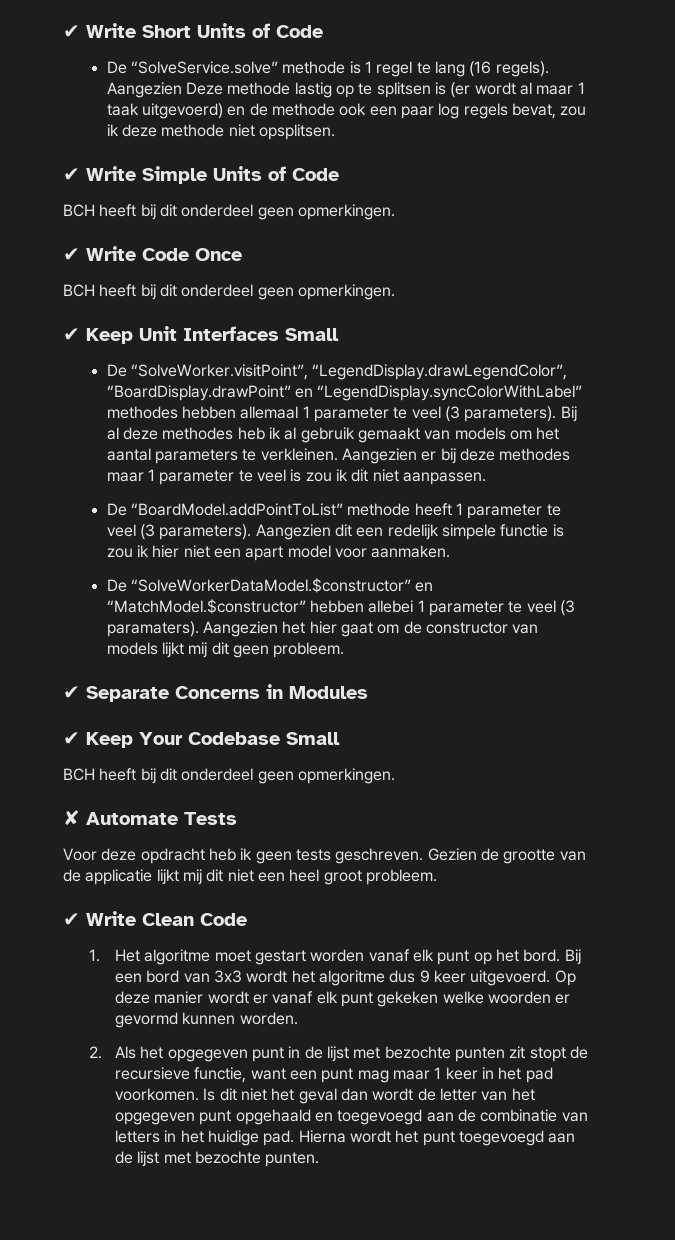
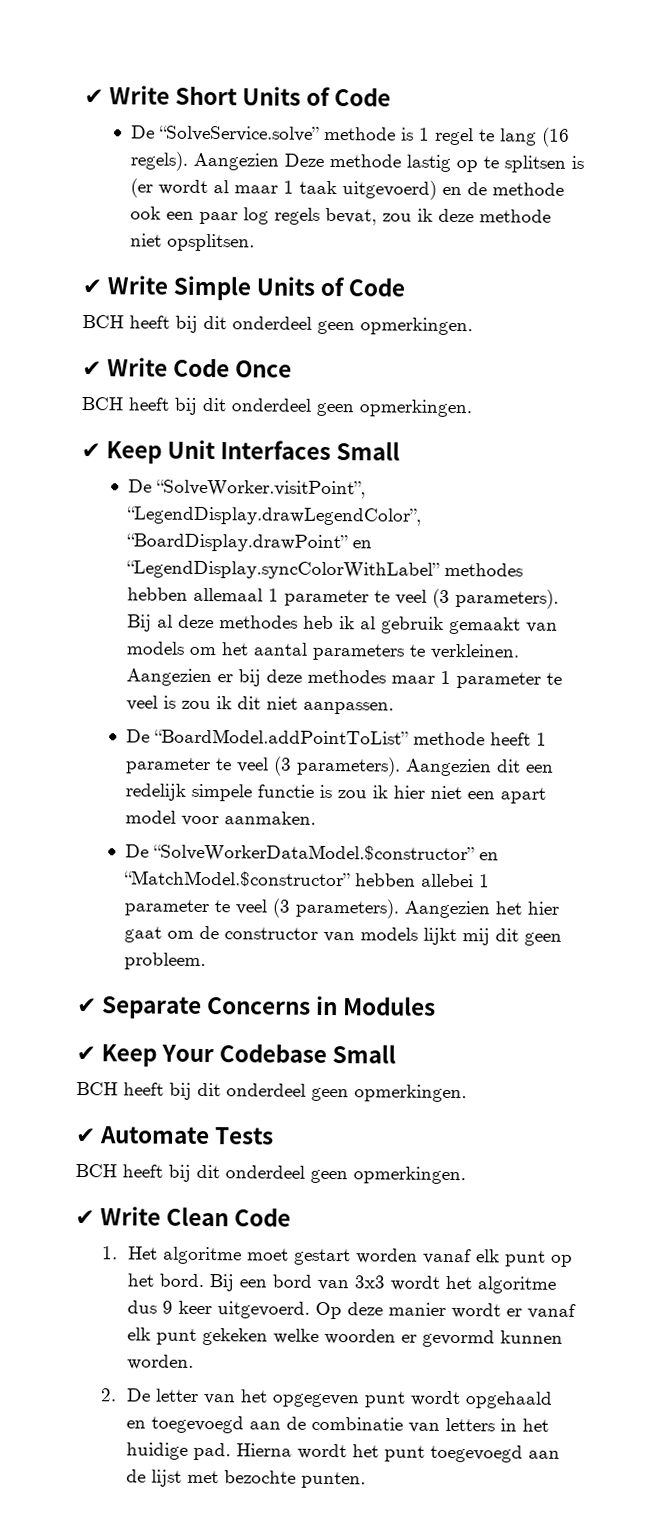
[106,621,199,637] paramaters). -> [295,898,400,919] parameters).
[63,810,80,826] ✘ -> [75,1127,96,1144] ✔
[63,848,586,864] [63,869,437,885] Voor deze opdracht heb ik geen tests geschreven. Gezien de grootte van de applicatie lijkt mij dit niet een heel groot probleem. -> [75,1163,466,1185] BCH heeft bij dit onderdeel geen opmerkingen.
[115,1046,588,1062] [115,1067,553,1083] [115,1088,436,1104] Als het opgegeven punt in de lijst met bezochte punten zit stopt de recursieve functie, want een punt mag maar 1 keer in het pad voorkomen. Is dit niet het geval dan wordt de -> [126,1388,152,1402] De
(232, 1117) none -> [410,1390,462,1407] wordt

